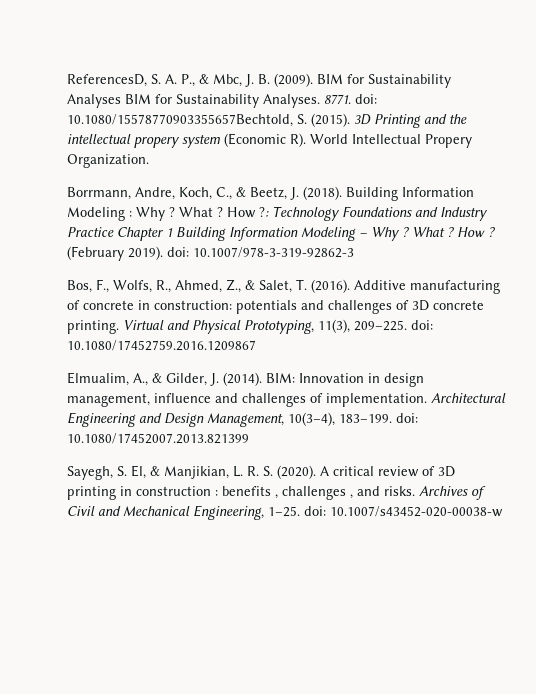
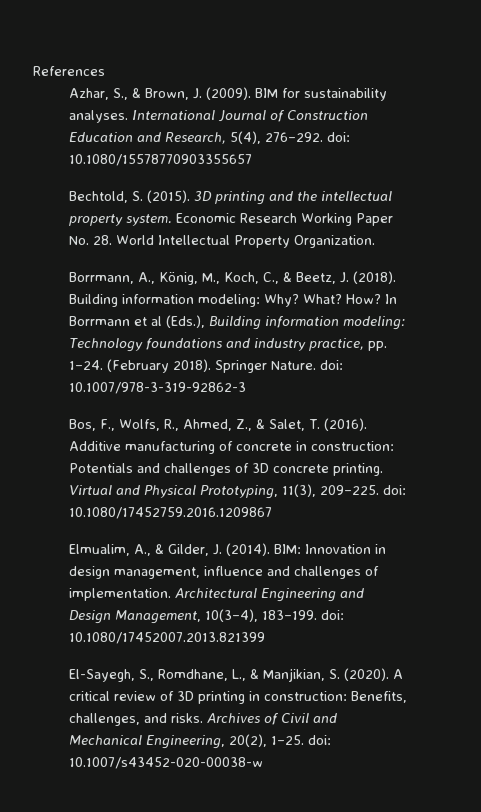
[67,73,452,88] [67,94,378,108] [67,114,294,127] ReferencesD, S. A. P., & Mbc, J. B. (2009). BIM for Sustainability Analyses BIM for Sustainability Analyses. 8771. doi: 10.1080/15578770903355657Bechtold, -> [33,66,105,76] [69,87,388,101] [69,110,369,123] [69,131,351,144] [69,154,253,166] [69,191,129,203] References // Azhar, S., & Brown, J. (2009). BIM for sustainability analyses. International Journal of Construction Education and Research, 5(4), 276–292. doi: 10.1080/15578770903355657 // Bechtold,
[374,114,422,128] Printing -> [215,191,266,205] printing
[134,133,307,148] propery system (Economic R). -> [69,213,394,226] [69,235,113,245] property system. Economic Research Working Paper No. 28.
[425,134,473,148] Propery -> [234,235,291,248] Property
[135,187,176,200] Andre, -> [138,271,221,285] A., König, M.,
[402,187,475,197] [67,206,489,221] [67,227,497,241] [67,246,164,261] Information Modeling : Why ? What ? How ?: Technology Foundations and Industry Practice Chapter 1 Building Information Modeling – Why ? What ? How ? (February 2019). -> [122,294,398,307] [69,315,406,330] [69,338,388,352] [69,359,317,373] information modeling: Why? What? How? In Borrmann et al (Eds.), Building information modeling: Technology foundations and industry practice, pp. 1–24. (February 2018). Springer Nature.
[236,300,298,314] potentials -> [69,463,134,473] Potentials
[67,465,260,480] Sayegh, S. El, & Manjikian, L. R. -> [69,668,326,682] El-Sayegh, S., Romdhane, L., & Manjikian,
[136,486,354,500] construction : benefits , challenges , -> [264,691,408,703] [69,713,141,726] construction: Benefits, challenges,
(265, 512) none -> [229,734,268,747] 20(2),

